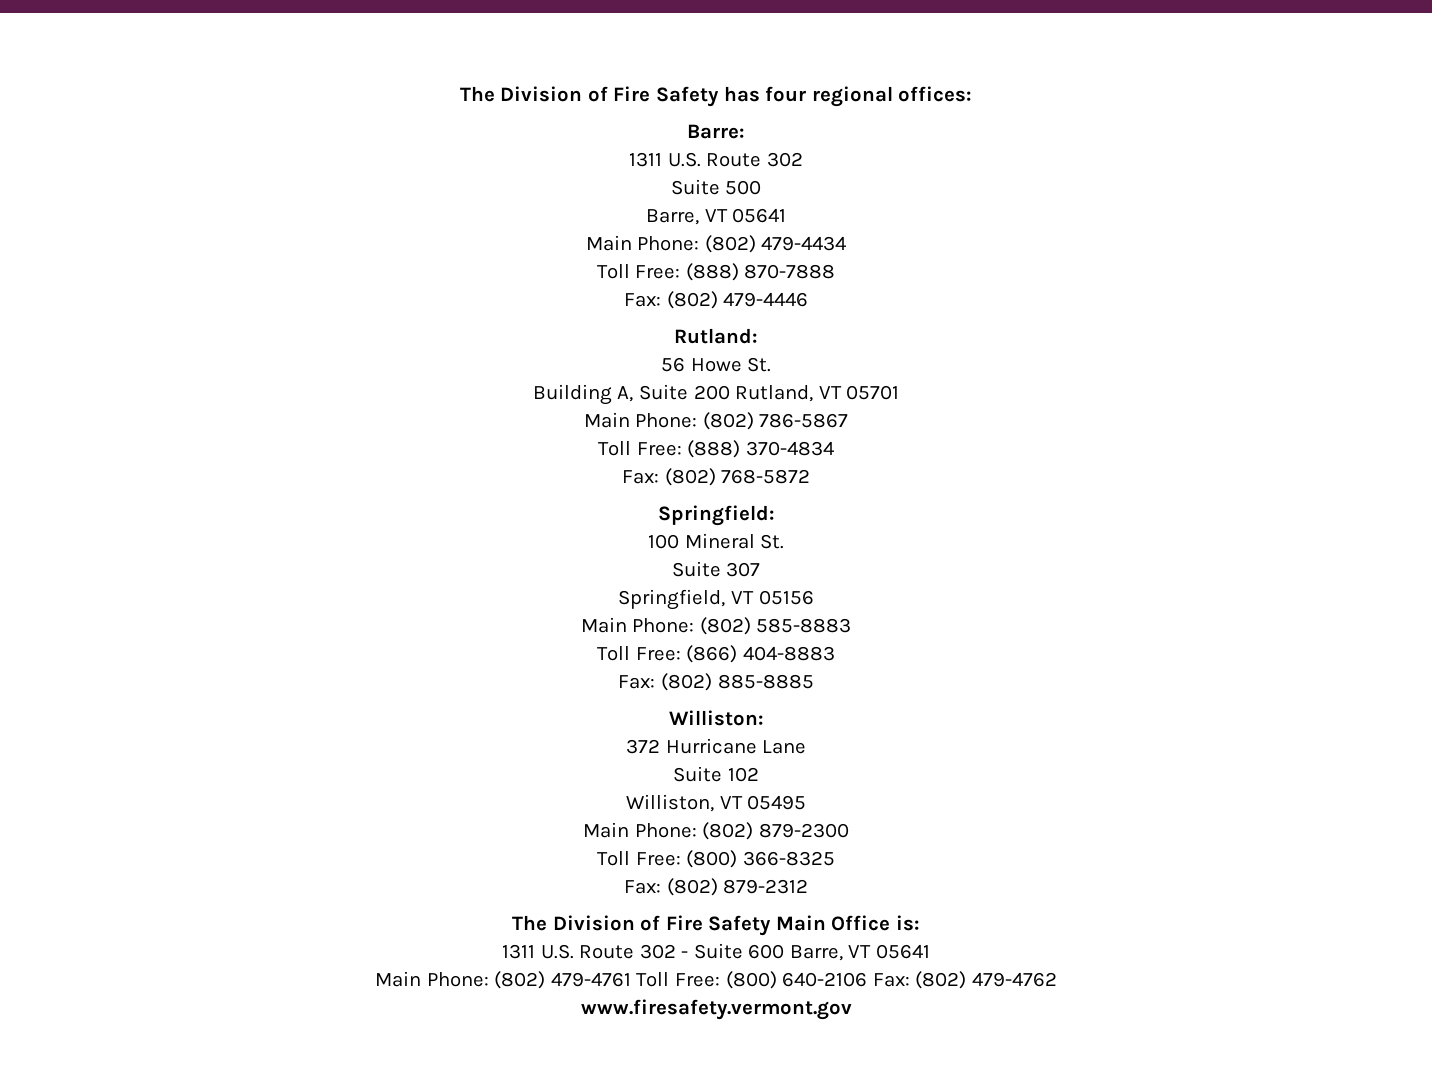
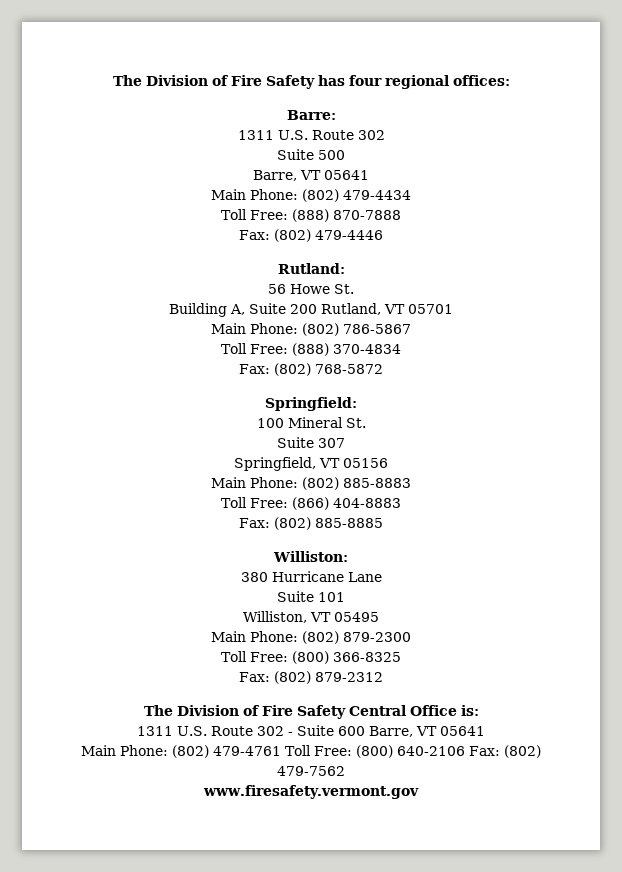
[756,618,852,633] 585-8883 -> [343,478,411,488] 885-8883
[625,739,660,754] 372 -> [240,572,268,582] 380
[727,767,759,782] 102 -> [318,592,345,602] 101
[775,915,826,931] Main -> [348,705,406,716] Central
[971,972,1057,987] 479-4762 -> [277,766,345,776] 479-7562

